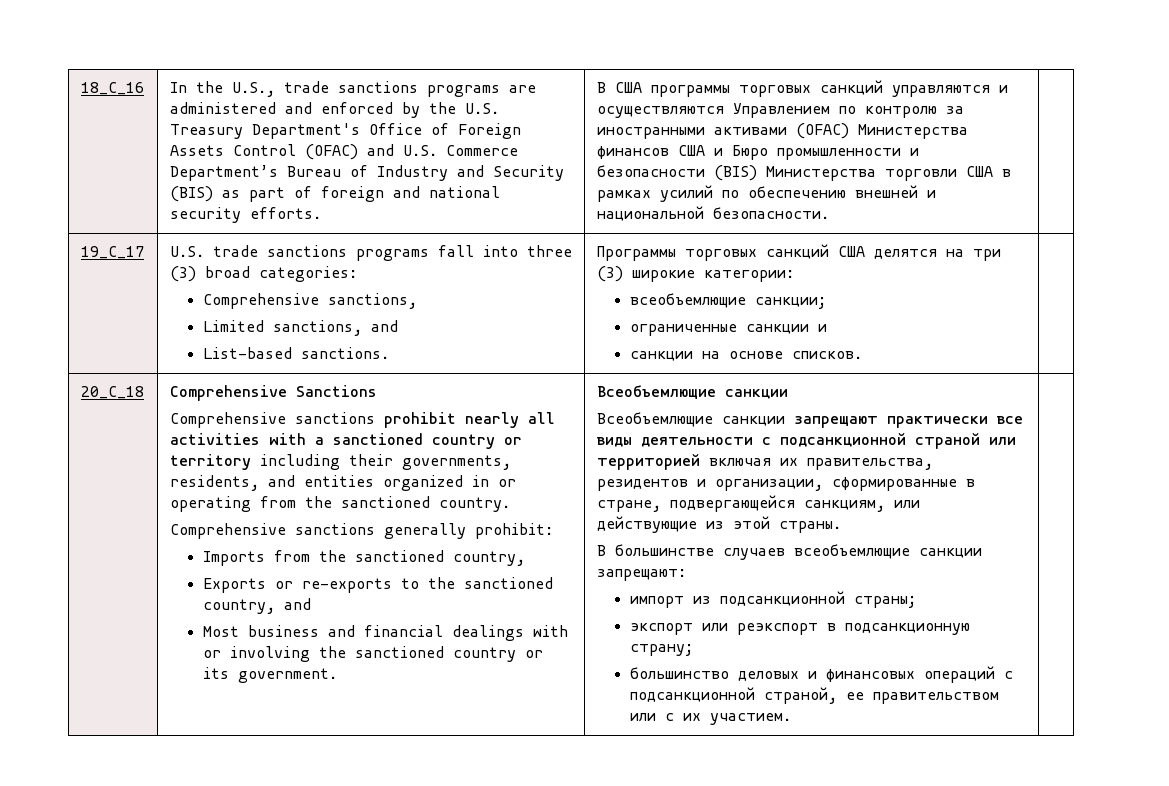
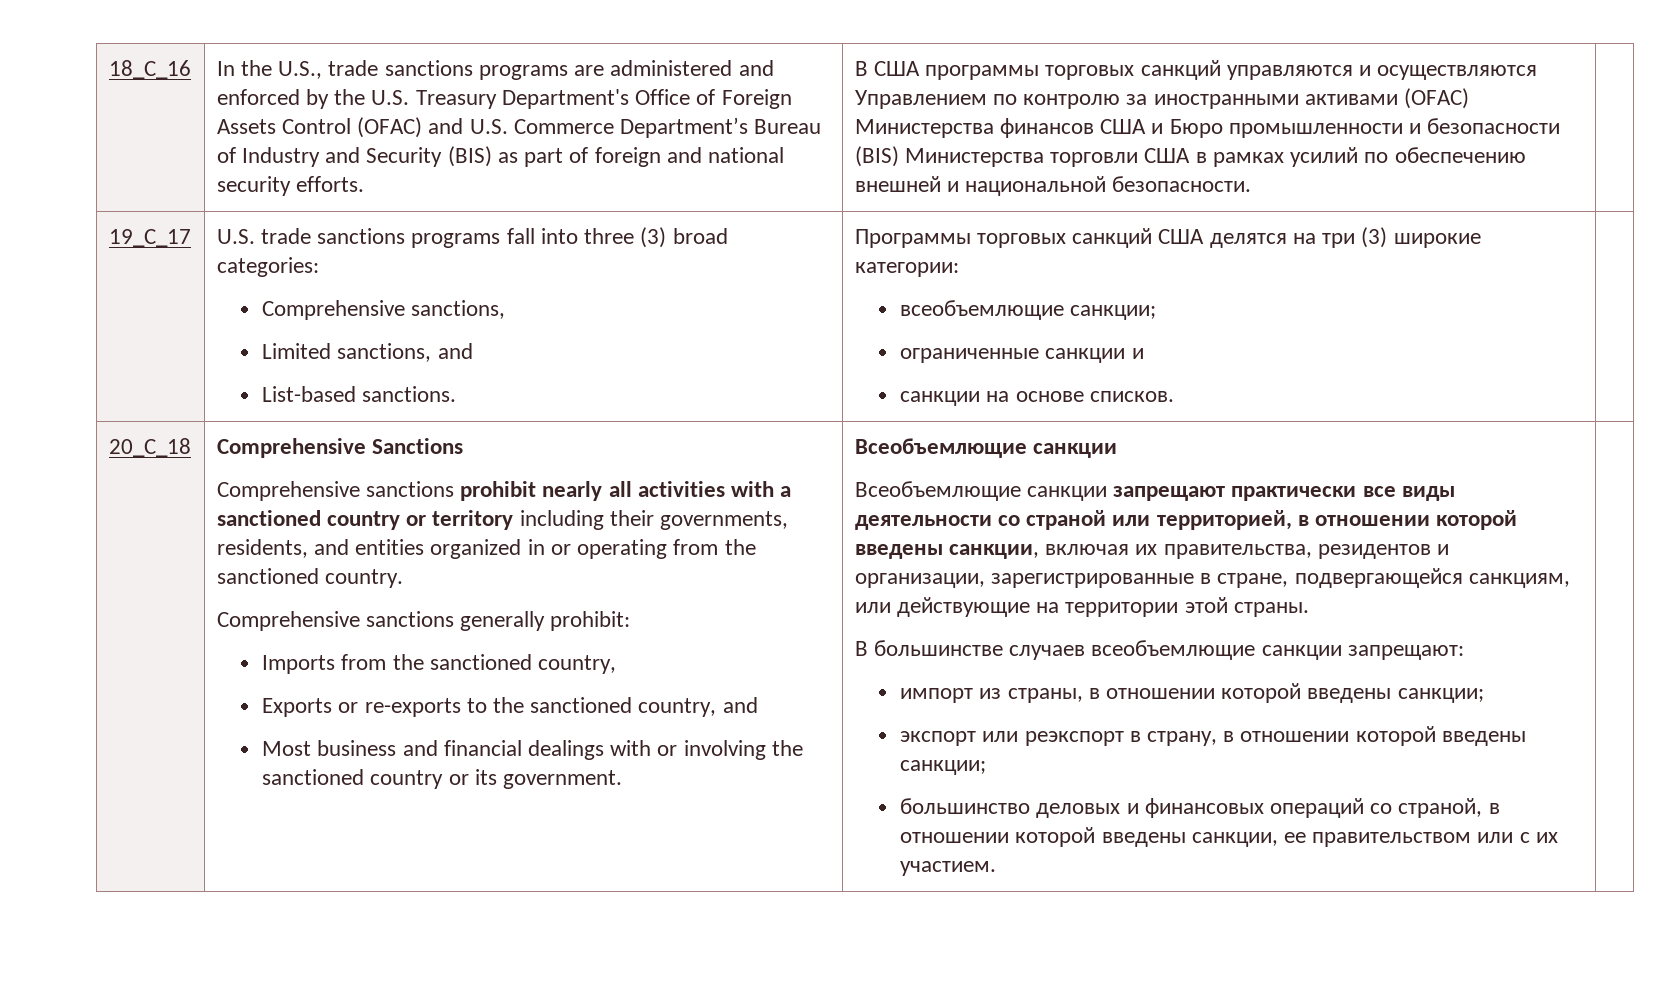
[761,432,1016,449] [596,453,700,470] с подсанкционной страной или территорией -> [998,510,1518,530] [854,544,1040,559] со страной или территорией, в отношении которой введены санкции,
[831,477,957,491] сформированные -> [991,573,1195,588] зарегистрированные
[705,521,724,529] из -> [1036,602,1179,617] на территории
[719,591,916,608] [629,623,970,635] [629,644,693,656] подсанкционной страны; // экспорт или реэкспорт в подсанкционную страну; -> [1007,683,1484,703] [900,726,1526,746] [900,760,987,775] страны, в отношении которой введены санкции; // экспорт или реэкспорт в страну, в отношении которой введены санкции;
[1003,671,1013,679] [629,687,837,704] с подсанкционной страной, -> [1370,798,1500,818] [900,827,1278,847] со страной, в отношении которой введены санкции,

